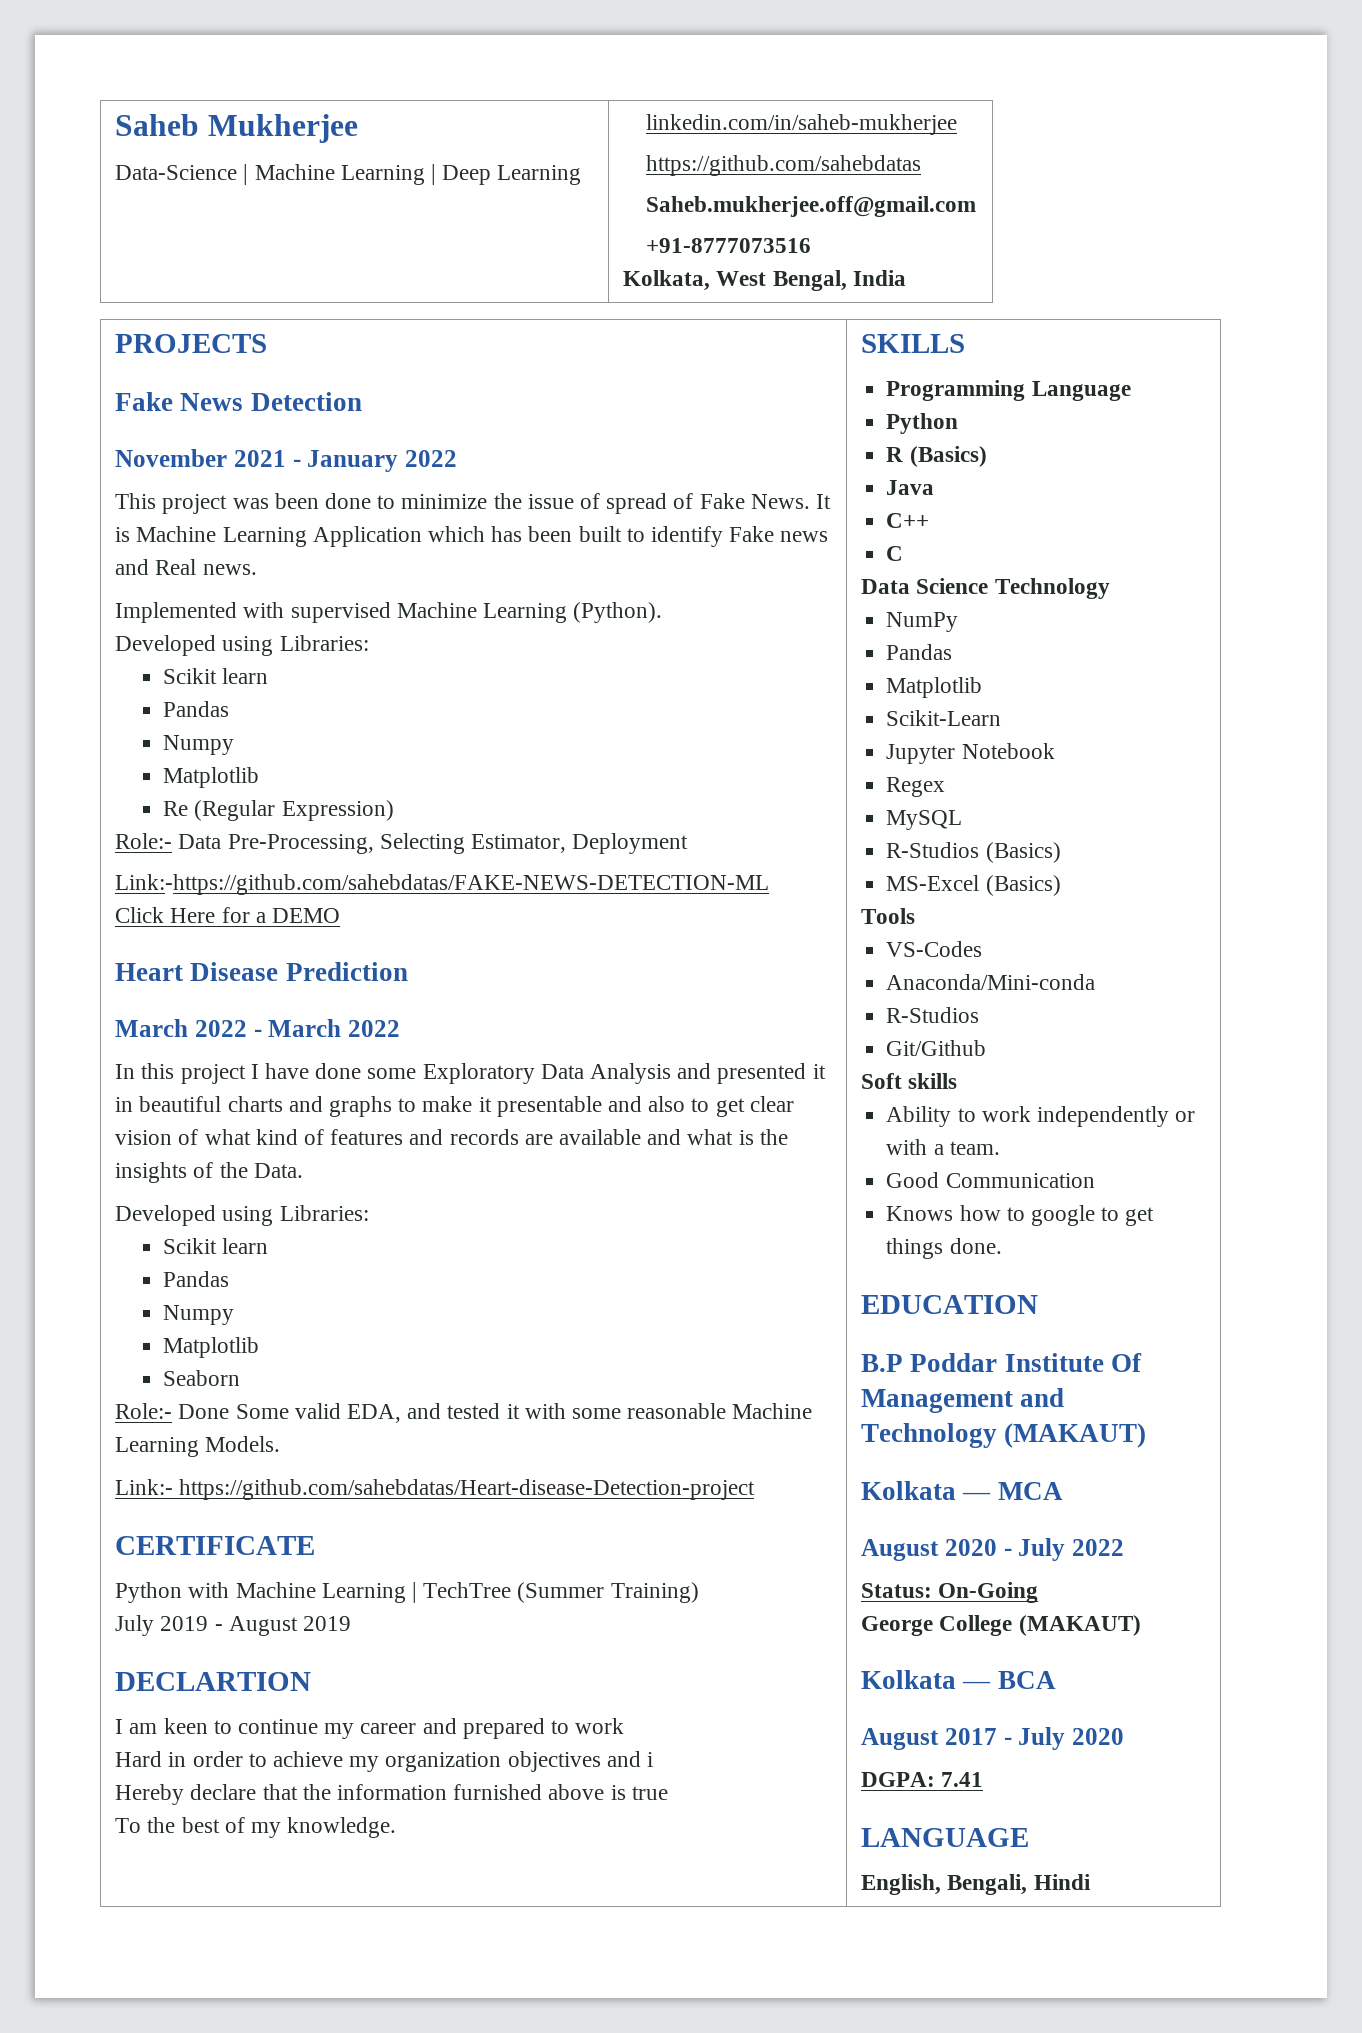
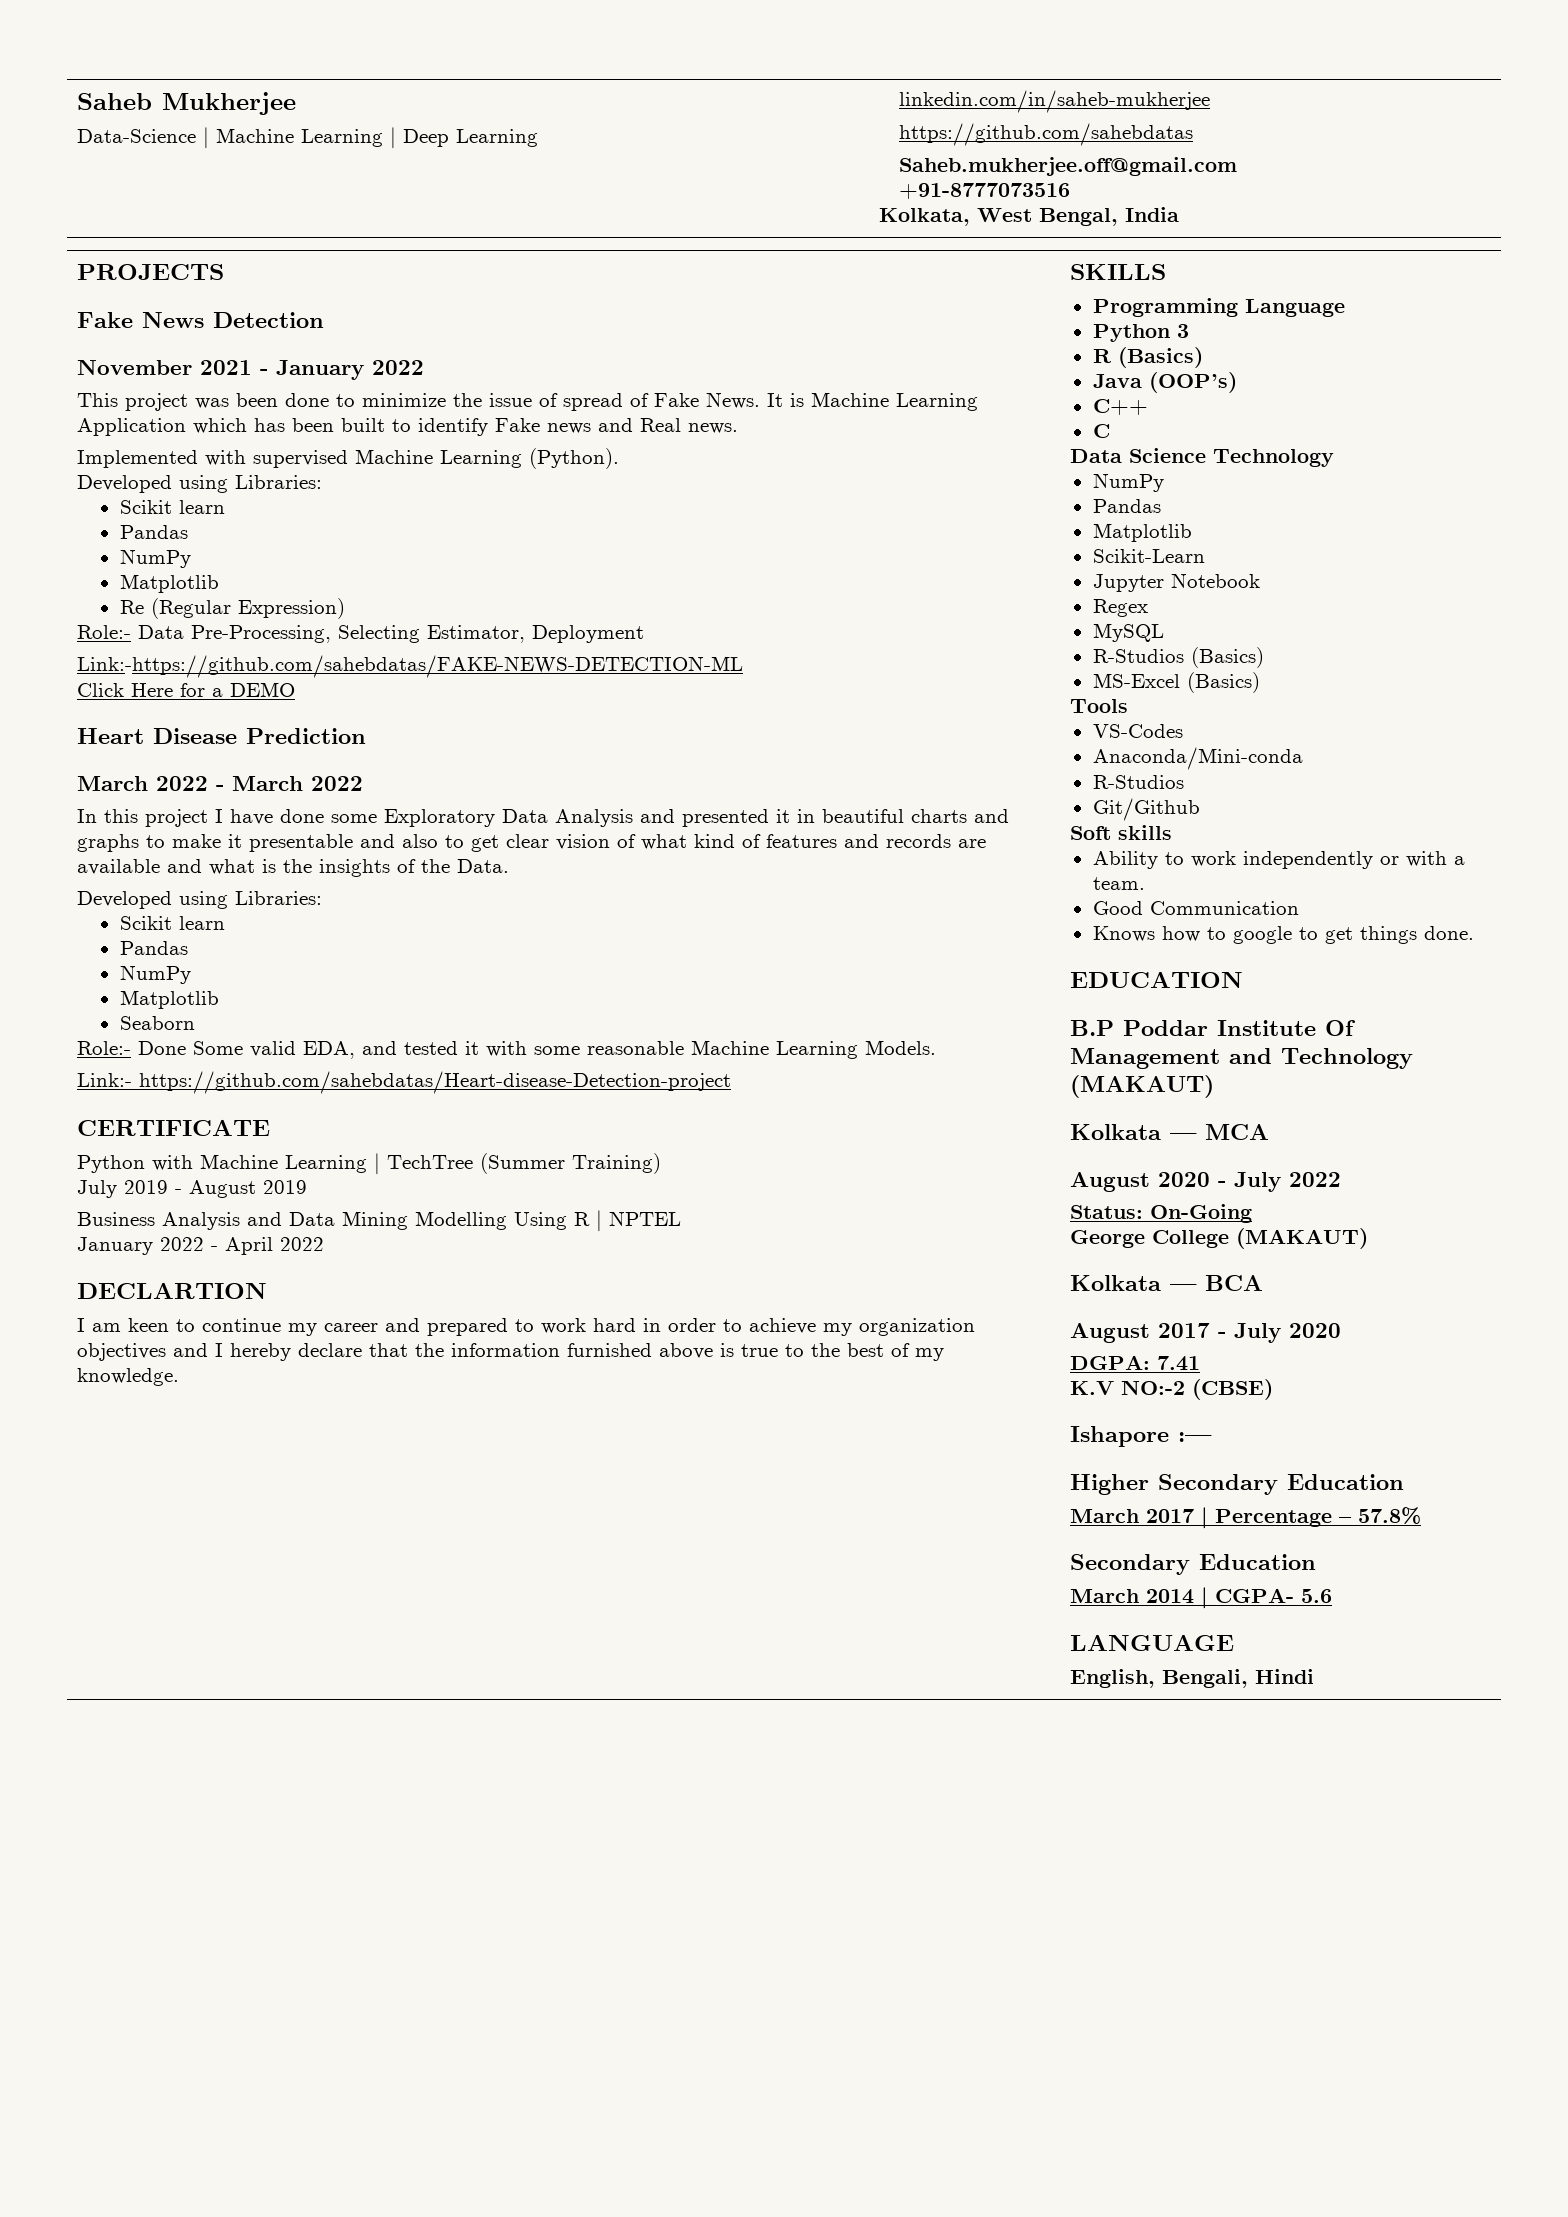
[163,735,235,755] Numpy -> [119,549,191,568] NumPy
[163,1305,235,1325] Numpy -> [119,965,191,984] NumPy
(351, 1623) none -> [77,1210,682,1232] [77,1237,325,1255] // Business Analysis and Data Mining Modelling Using R | NPTEL // January 2022 - April 2022
[115,1751,163,1767] // Hard -> [593,1318,637,1332] hard
[647,1752,654,1767] [115,1784,185,1805] i // Hereby -> [215,1343,292,1361] I hereby
[115,1818,142,1833] // To -> [785,1344,805,1357] to
(959, 423) none -> [1176,324,1189,338] 3
(935, 487) none -> [1148,372,1237,393] (OOP’s)
(984, 1779) none -> [1070,1379,1274,1400] [1070,1426,1213,1447] [1070,1474,1405,1495] [1070,1507,1422,1529] [1070,1554,1317,1575] [1070,1587,1333,1609] // K.V NO:-2 (CBSE) // Ishapore :— // Higher Secondary Education // March 2017 | Percentage – 57.8% // Secondary Education // March 2014 | CGPA- 5.6

